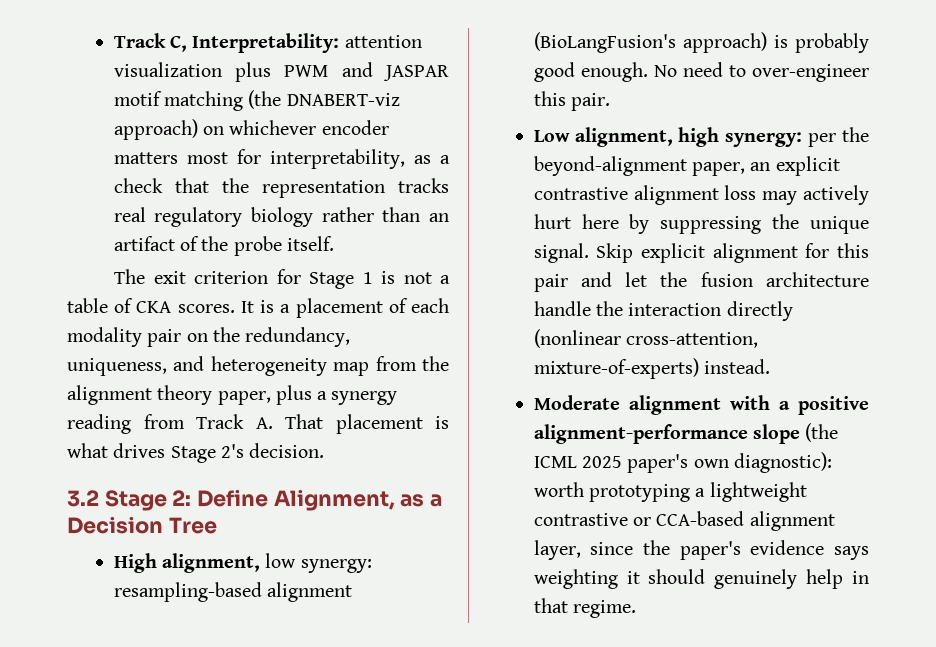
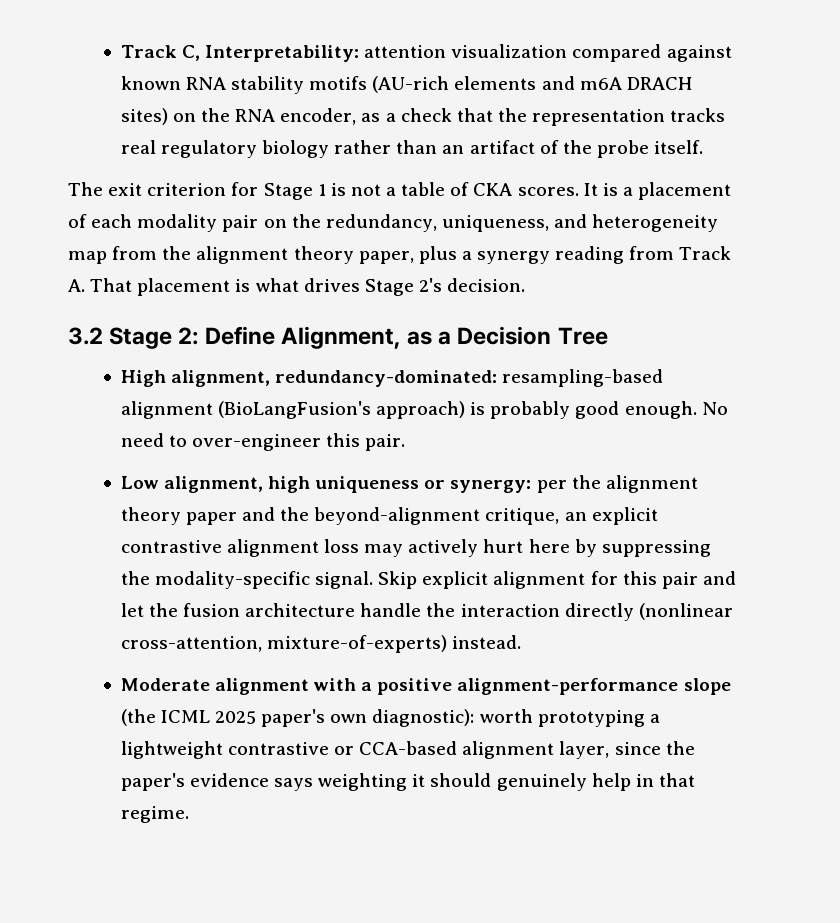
[235,62,449,82] [113,90,400,111] [113,119,389,140] [113,149,405,169] plus PWM and JASPAR motif matching (the DNABERT-viz approach) on whichever encoder matters most for interpretability, -> [572,44,732,62] [120,76,692,94] [120,108,357,125] compared against known RNA stability motifs (AU-rich elements and m6A DRACH sites) on the RNA encoder,
[265,553,372,573] low synergy: -> [275,370,498,387] redundancy-dominated:
(720, 137) none -> [315,476,446,493] uniqueness or
[533,156,745,176] beyond-alignment paper, -> [605,475,698,493] [120,507,560,525] alignment theory paper and the beyond-alignment critique,
[810,216,869,234] unique -> [154,571,310,589] modality-specific

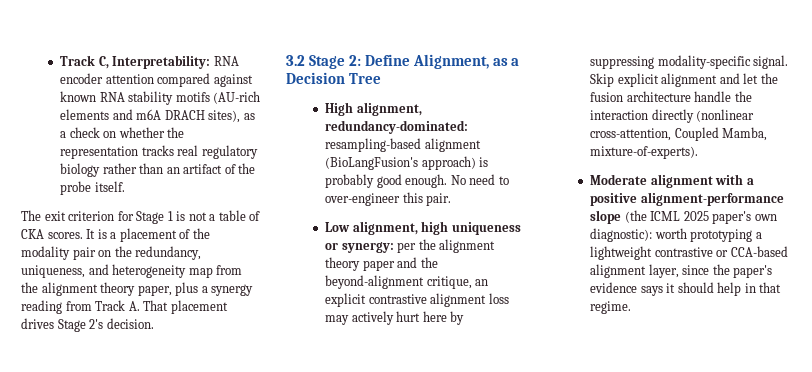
[364,44,568,58] attention visualization -> [213,56,239,66] [60,73,154,84] RNA encoder attention
[120,108,357,125] sites) on the RNA encoder, -> [208,110,241,123] sites),
[456,108,493,122] that -> [103,127,165,138] on whether
[91,214,133,228] each -> [192,228,210,239] the
[235,278,299,292] is what -> (228, 307) none
[120,571,150,585] the -> (655, 62) none
[590,571,698,589] for this pair -> (718, 80) none
[266,635,522,653] mixture-of-experts) instead. -> [674,127,768,141] [590,146,699,159] Coupled Mamba, mixture-of-experts).
[318,773,408,791] weighting -> (663, 291) none
[496,773,587,791] genuinely -> (714, 287) none

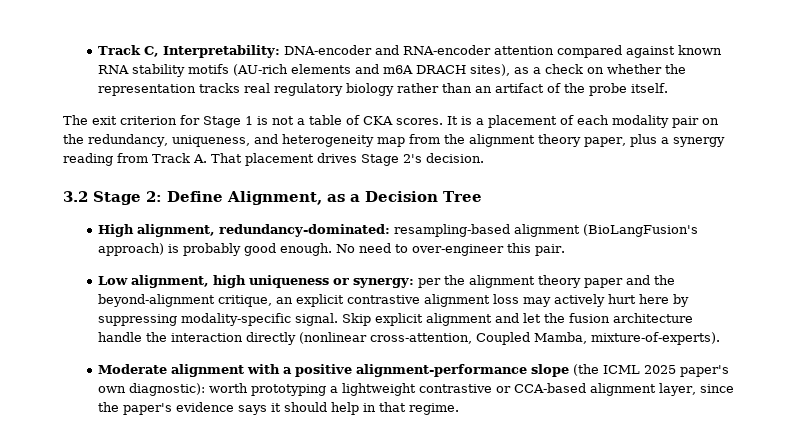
[213,56,239,66] [60,73,104,84] RNA encoder -> [284,45,492,55] DNA-encoder and RNA-encoder
[192,228,210,239] the -> [577,115,609,125] each

